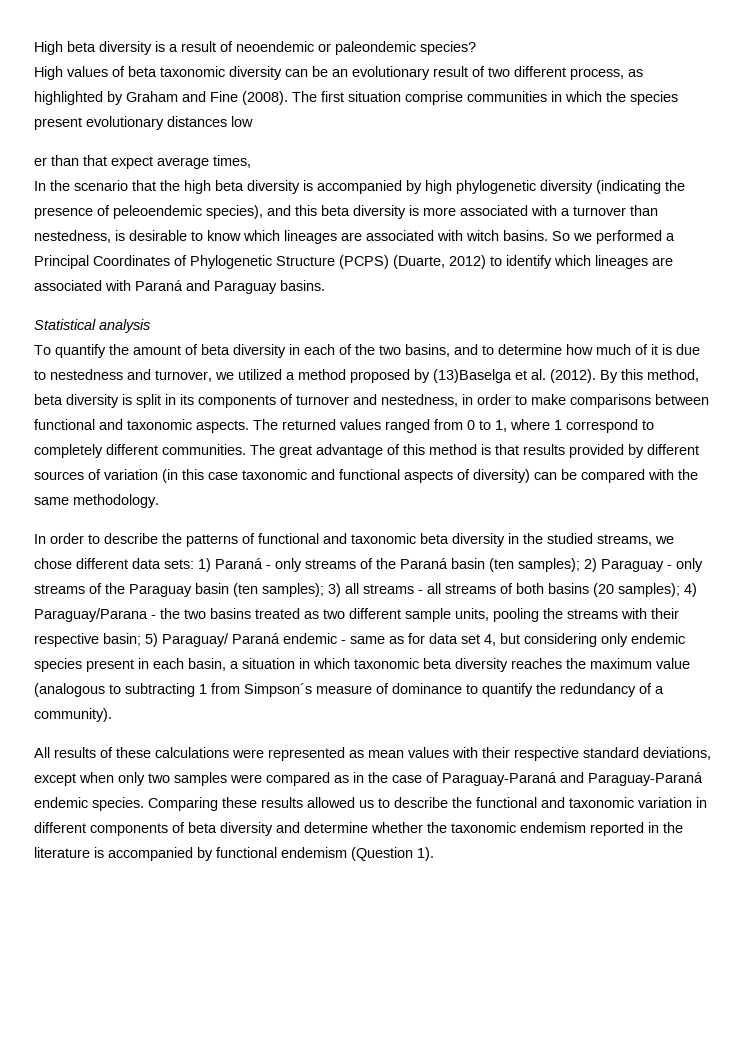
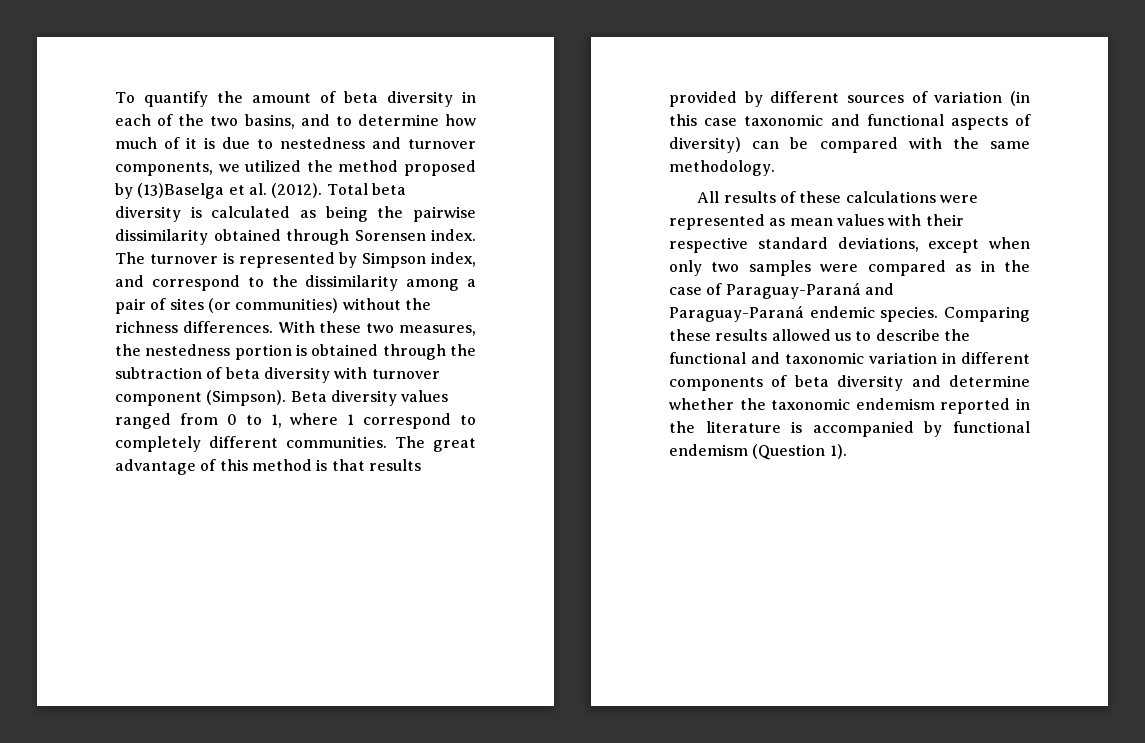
[34,41,476,55] [34,66,643,80] [34,91,678,105] [34,116,253,130] [34,155,251,169] [34,180,685,194] [34,205,658,219] [34,230,675,244] [34,255,673,269] [34,280,325,294] [34,319,150,333] High beta diversity is a result of neoendemic or paleondemic species? // High values of beta taxonomic diversity can be an evolutionary result of two different process, as highlighted by Graham and Fine (2008). The first situation comprise communities in which the species present evolutionary distances low // er than that expect average times, // In the scenario that the high beta diversity is accompanied by high phylogenetic diversity (indicating the presence of peleoendemic species), and this beta diversity is more associated with a turnover than nestedness, is desirable to know which lineages are associated with witch basins. So we performed a Principal Coordinates of Phylogenetic Structure (PCPS) (Duarte, 2012) to identify which lineages are associated with Paraná and Paraguay basins. // Statistical analysis // -> (115, 97) none
[155,370,212,382] turnover, -> [408,139,476,149] [115,162,213,176] turnover components,
[286,372,295,380] a -> [306,160,333,172] the
[600,369,699,383] [34,394,709,408] [34,419,336,433] By this method, beta diversity is split in its components of turnover and nestedness, in order to make comparisons between functional and taxonomic aspects. The returned -> [326,183,406,195] [115,206,477,222] [115,229,476,245] [115,252,477,268] [115,275,476,291] [115,298,431,314] [115,321,477,336] [115,344,476,360] [115,367,440,383] [115,390,397,406] Total beta diversity is calculated as being the pairwise dissimilarity obtained through Sorensen index. The turnover is represented by Simpson index, and correspond to the dissimilarity among a pair of sites (or communities) without the richness differences. With these two measures, the nestedness portion is obtained through the subtraction of beta diversity with turnover component (Simpson). Beta diversity
[34,533,674,547] [34,558,703,572] [34,583,697,597] [34,608,679,622] [34,633,685,647] [34,658,690,672] [34,683,664,697] [34,708,112,722] // In order to describe the patterns of functional and taxonomic beta diversity in the studied streams, we chose different data sets: 1) Paraná - only streams of the Paraná basin (ten samples); 2) Paraguay - only streams of the Paraguay basin (ten samples); 3) all streams - all streams of both basins (20 samples); 4) Paraguay/Parana - the two basins treated as two different sample units, pooling the streams with their respective basin; 5) Paraguay/ Paraná endemic - same as for data set 4, but considering only endemic species present in each basin, a situation in which taxonomic beta diversity reaches the maximum value (analogous to subtracting 1 from Simpson´s measure of dominance to quantify the redundancy of a community). -> (775, 168) none

